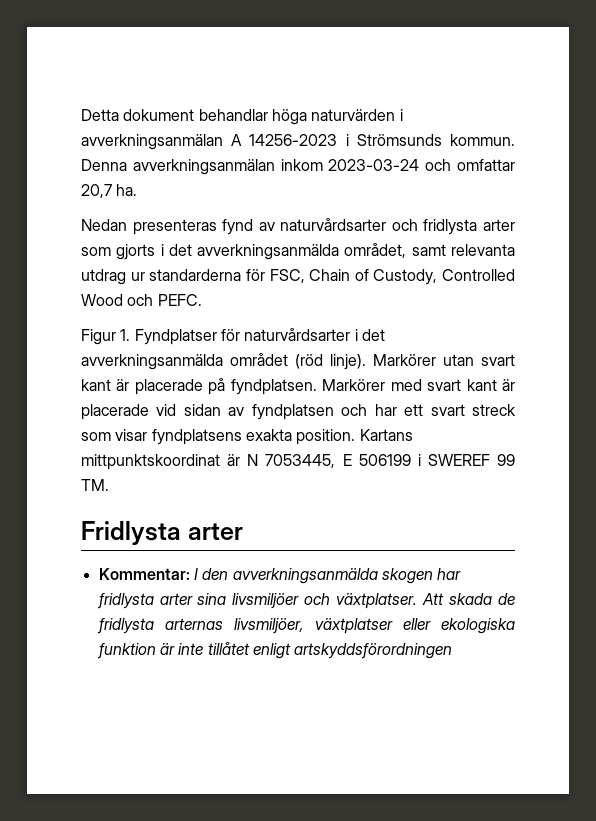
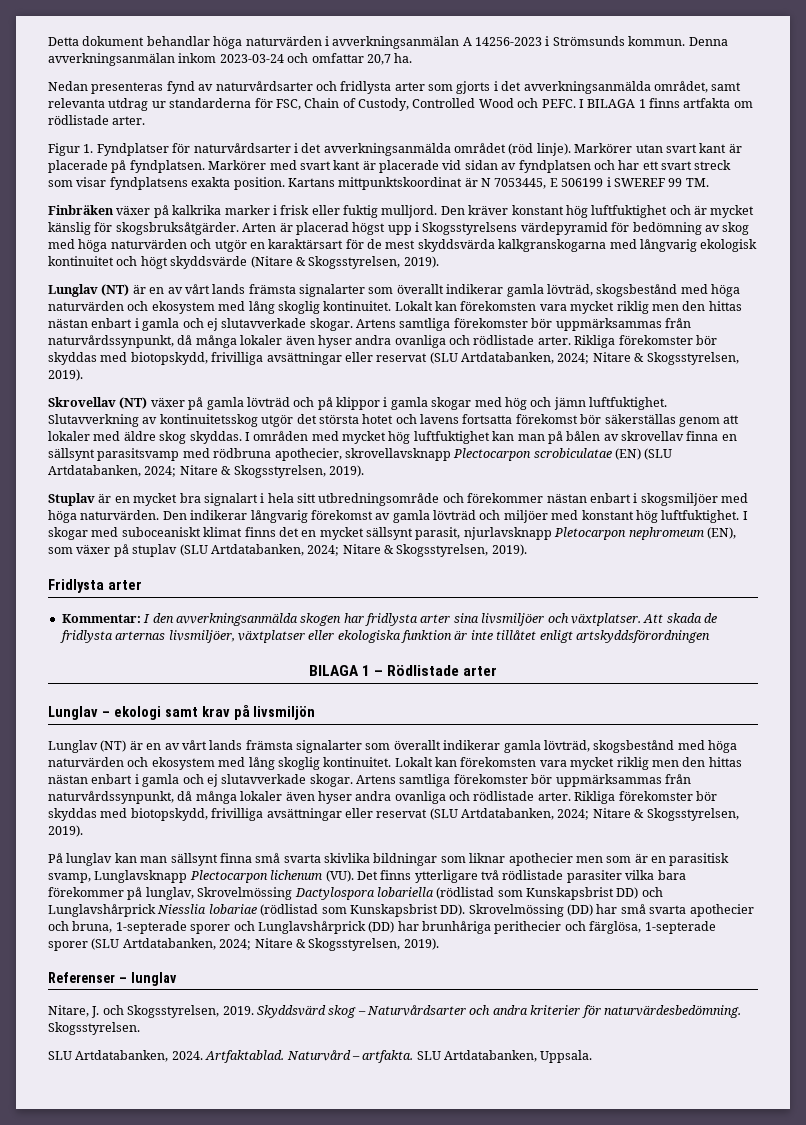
(202, 300) none -> [578,98,753,108] [48,115,146,125] I BILAGA 1 finns artfakta om rödlistade arter.
(109, 485) none -> [48,205,755,218] [48,222,750,235] [48,239,758,252] [48,256,439,269] [48,284,740,297] [48,301,742,314] [48,318,691,331] [48,335,717,348] [48,352,739,365] [48,369,83,381] [48,397,667,410] [48,414,740,427] [48,431,737,444] [48,448,673,461] [48,465,364,478] [48,493,748,506] [48,510,748,523] [48,527,736,540] [48,544,527,557] // Finbräken växer på kalkrika marker i frisk eller fuktig mulljord. Den kräver konstant hög luftfuktighet och är mycket känslig för skogsbruksåtgärder. Arten är placerad högst upp i Skogsstyrelsens värdepyramid för bedömning av skog med höga naturvärden och utgör en karaktärsart för de mest skyddsvärda kalkgranskogarna med långvarig ekologisk kontinuitet och högt skyddsvärde (Nitare & Skogsstyrelsen, 2019). // Lunglav (NT) är en av vårt lands främsta signalarter som överallt indikerar gamla lövträd, skogsbestånd med höga naturvärden och ekosystem med lång skoglig kontinuitet. Lokalt kan förekomsten vara mycket riklig men den hittas nästan enbart i gamla och ej slutavverkade skogar. Artens samtliga förekomster bör uppmärksammas från naturvårdssynpunkt, då många lokaler även hyser andra ovanliga och rödlistade arter. Rikliga förekomster bör skyddas med biotopskydd, frivilliga avsättningar eller reservat (SLU Artdatabanken, 2024; Nitare & Skogsstyrelsen, 2019). // Skrovellav (NT) växer på gamla lövträd och på klippor i gamla skogar med hög och jämn luftfuktighet. Slutavverkning av kontinuitetsskog utgör det största hotet och lavens fortsatta förekomst bör säkerställas genom att lokaler med äldre skog skyddas. I områden med mycket hög luftfuktighet kan man på bålen av skrovellav finna en sällsynt parasitsvamp med rödbruna apothecier, skrovellavsknapp Plectocarpon scrobiculatae (EN) (SLU Artdatabanken, 2024; Nitare & Skogsstyrelsen, 2019). // Stuplav är en mycket bra signalart i hela sitt utbredningsområde och förekommer nästan enbart i skogsmiljöer med höga naturvärden. Den indikerar långvarig förekomst av gamla lövträd och miljöer med konstant hög luftfuktighet. I skogar med suboceaniskt klimat finns det en mycket sällsynt parasit, njurlavsknapp Pletocarpon nephromeum (EN), som växer på stuplav (SLU Artdatabanken, 2024; Nitare & Skogsstyrelsen, 2019).
(453, 651) none -> [308,665,498,676] [48,705,316,720] [48,740,737,753] [48,757,742,770] [48,774,691,787] [48,791,717,804] [48,808,739,821] [48,825,83,837] [48,853,730,866] [48,870,686,883] [48,887,663,900] [48,904,754,917] [48,921,716,934] [48,938,439,951] [48,972,177,986] [48,1005,741,1018] [48,1022,140,1035] [48,1050,593,1063] // BILAGA 1 – Rödlistade arter // Lunglav – ekologi samt krav på livsmiljön // Lunglav (NT) är en av vårt lands främsta signalarter som överallt indikerar gamla lövträd, skogsbestånd med höga naturvärden och ekosystem med lång skoglig kontinuitet. Lokalt kan förekomsten vara mycket riklig men den hittas nästan enbart i gamla och ej slutavverkade skogar. Artens samtliga förekomster bör uppmärksammas från naturvårdssynpunkt, då många lokaler även hyser andra ovanliga och rödlistade arter. Rikliga förekomster bör skyddas med biotopskydd, frivilliga avsättningar eller reservat (SLU Artdatabanken, 2024; Nitare & Skogsstyrelsen, 2019). // På lunglav kan man sällsynt finna små svarta skivlika bildningar som liknar apothecier men som är en parasitisk svamp, Lunglavsknapp Plectocarpon lichenum (VU). Det finns ytterligare två rödlistade parasiter vilka bara förekommer på lunglav, Skrovelmössing Dactylospora lobariella (rödlistad som Kunskapsbrist DD) och Lunglavshårprick Niesslia lobariae (rödlistad som Kunskapsbrist DD). Skrovelmössing (DD) har små svarta apothecier och bruna, 1-septerade sporer och Lunglavshårprick (DD) har brunhåriga perithecier och färglösa, 1-septerade sporer (SLU Artdatabanken, 2024; Nitare & Skogsstyrelsen, 2019). // Referenser – lunglav // Nitare, J. och Skogsstyrelsen, 2019. Skyddsvärd skog – Naturvårdsarter och andra kriterier för naturvärdesbedömning. Skogsstyrelsen. // SLU Artdatabanken, 2024. Artfaktablad. Naturvård – artfakta. SLU Artdatabanken, Uppsala.

